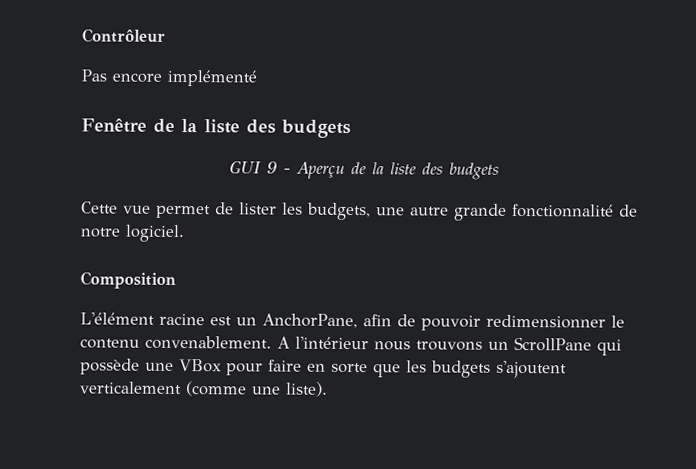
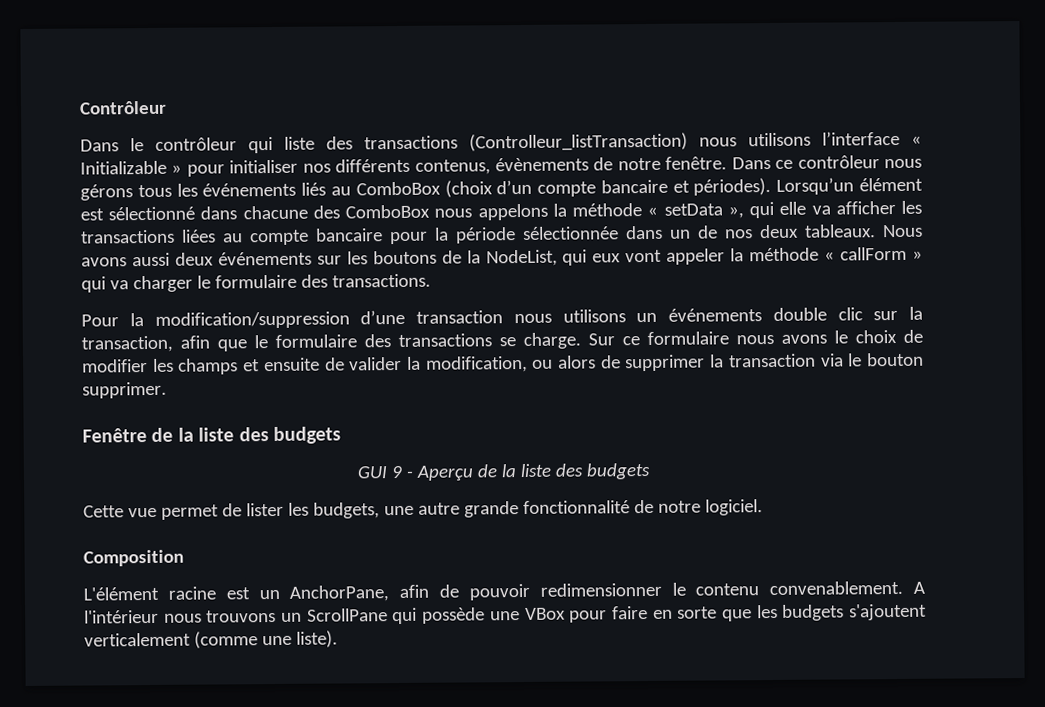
[81,69,257,87] Pas encore implémenté -> [80,130,922,154] [80,155,923,177] [80,177,924,201] [80,200,923,221] [80,224,923,246] [81,246,924,267] [81,273,431,293] [81,306,923,329] [81,329,923,353] [82,352,925,375] [82,381,167,399] Dans le contrôleur qui liste des transactions (Controlleur_listTransaction) nous utilisons l’interface « Initializable » pour initialiser nos différents contenus, évènements de notre fenêtre. Dans ce contrôleur nous gérons tous les événements liés au ComboBox (choix d’un compte bancaire et périodes). Lorsqu’un élément est sélectionné dans chacune des ComboBox nous appelons la méthode « setData », qui elle va afficher les transactions liées au compte bancaire pour la période sélectionnée dans un de nos deux tableaux. Nous avons aussi deux événements sur les boutons de la NodeList, qui eux vont appeler la méthode « callForm » qui va charger le formulaire des transactions. // Pour la modification/suppression d’une transaction nous utilisons un événements double clic sur la transaction, afin que le formulaire des transactions se charge. Sur ce formulaire nous avons le choix de modifier les champs et ensuite de valider la modification, ou alors de supprimer la transaction via le bouton supprimer.

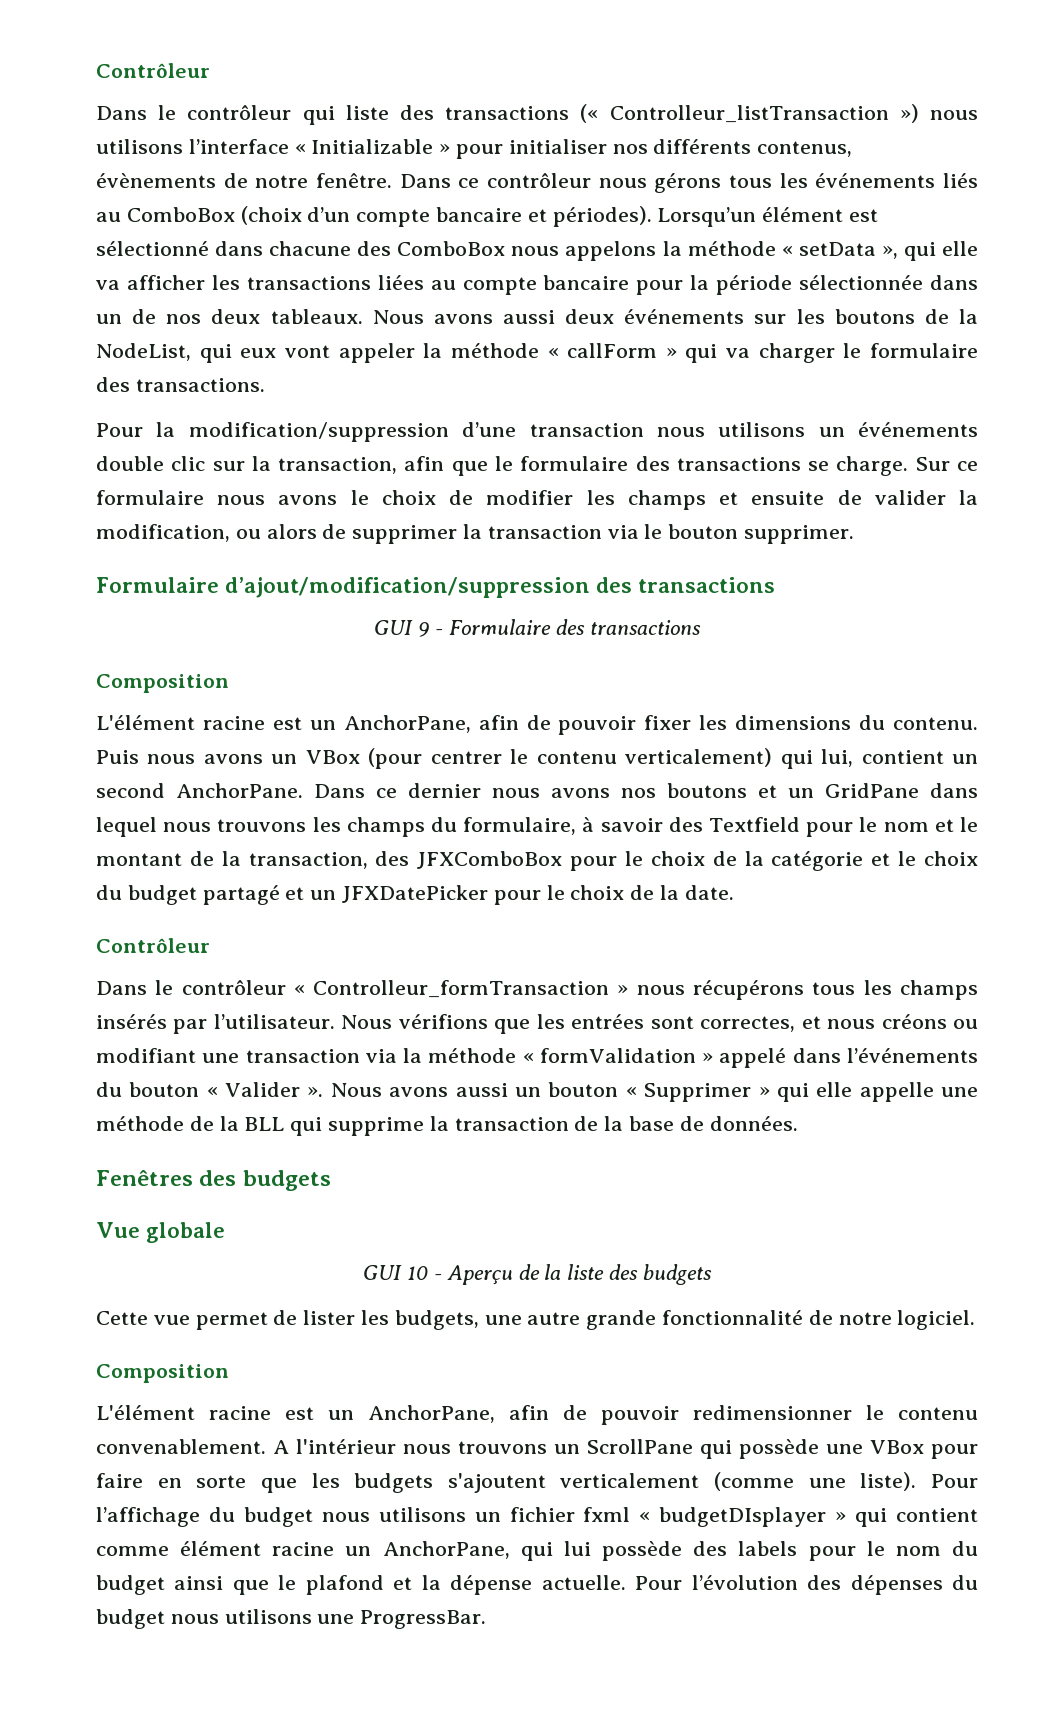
[469,132,688,152] (Controlleur_listTransaction) -> [580,104,919,123] (« Controlleur_listTransaction »)
[82,426,341,445] [357,465,403,479] Fenêtre de la liste des budgets // GUI 9 -> [96,577,776,598] [374,619,701,637] [96,674,229,693] [96,715,978,735] [96,748,978,769] [96,783,978,798] [96,817,979,837] [96,851,979,871] [96,885,734,905] [96,938,210,953] [96,980,979,1000] [96,1014,978,1034] [96,1048,979,1068] [96,1082,978,1102] [96,1116,798,1136] [96,1170,331,1191] [96,1222,226,1243] [363,1265,429,1280] Formulaire d’ajout/modification/suppression des transactions // GUI 9 - Formulaire des transactions // Composition // L'élément racine est un AnchorPane, afin de pouvoir fixer les dimensions du contenu. Puis nous avons un VBox (pour centrer le contenu verticalement) qui lui, contient un second AnchorPane. Dans ce dernier nous avons nos boutons et un GridPane dans lequel nous trouvons les champs du formulaire, à savoir des Textfield pour le nom et le montant de la transaction, des JFXComboBox pour le choix de la catégorie et le choix du budget partagé et un JFXDatePicker pour le choix de la date. // Contrôleur // Dans le contrôleur « Controlleur_formTransaction » nous récupérons tous les champs insérés par l’utilisateur. Nous vérifions que les entrées sont correctes, et nous créons ou modifiant une transaction via la méthode « formValidation » appelé dans l’événements du bouton « Valider ». Nous avons aussi un bouton « Supprimer » qui elle appelle une méthode de la BLL qui supprime la transaction de la base de données. // Fenêtres des budgets // Vue globale // GUI 10
(338, 639) none -> [931,1474,978,1488] [96,1507,978,1527] [96,1541,979,1561] [96,1575,978,1595] [96,1609,487,1629] Pour l’affichage du budget nous utilisons un fichier fxml « budgetDIsplayer » qui contient comme élément racine un AnchorPane, qui lui possède des labels pour le nom du budget ainsi que le plafond et la dépense actuelle. Pour l’évolution des dépenses du budget nous utilisons une ProgressBar.

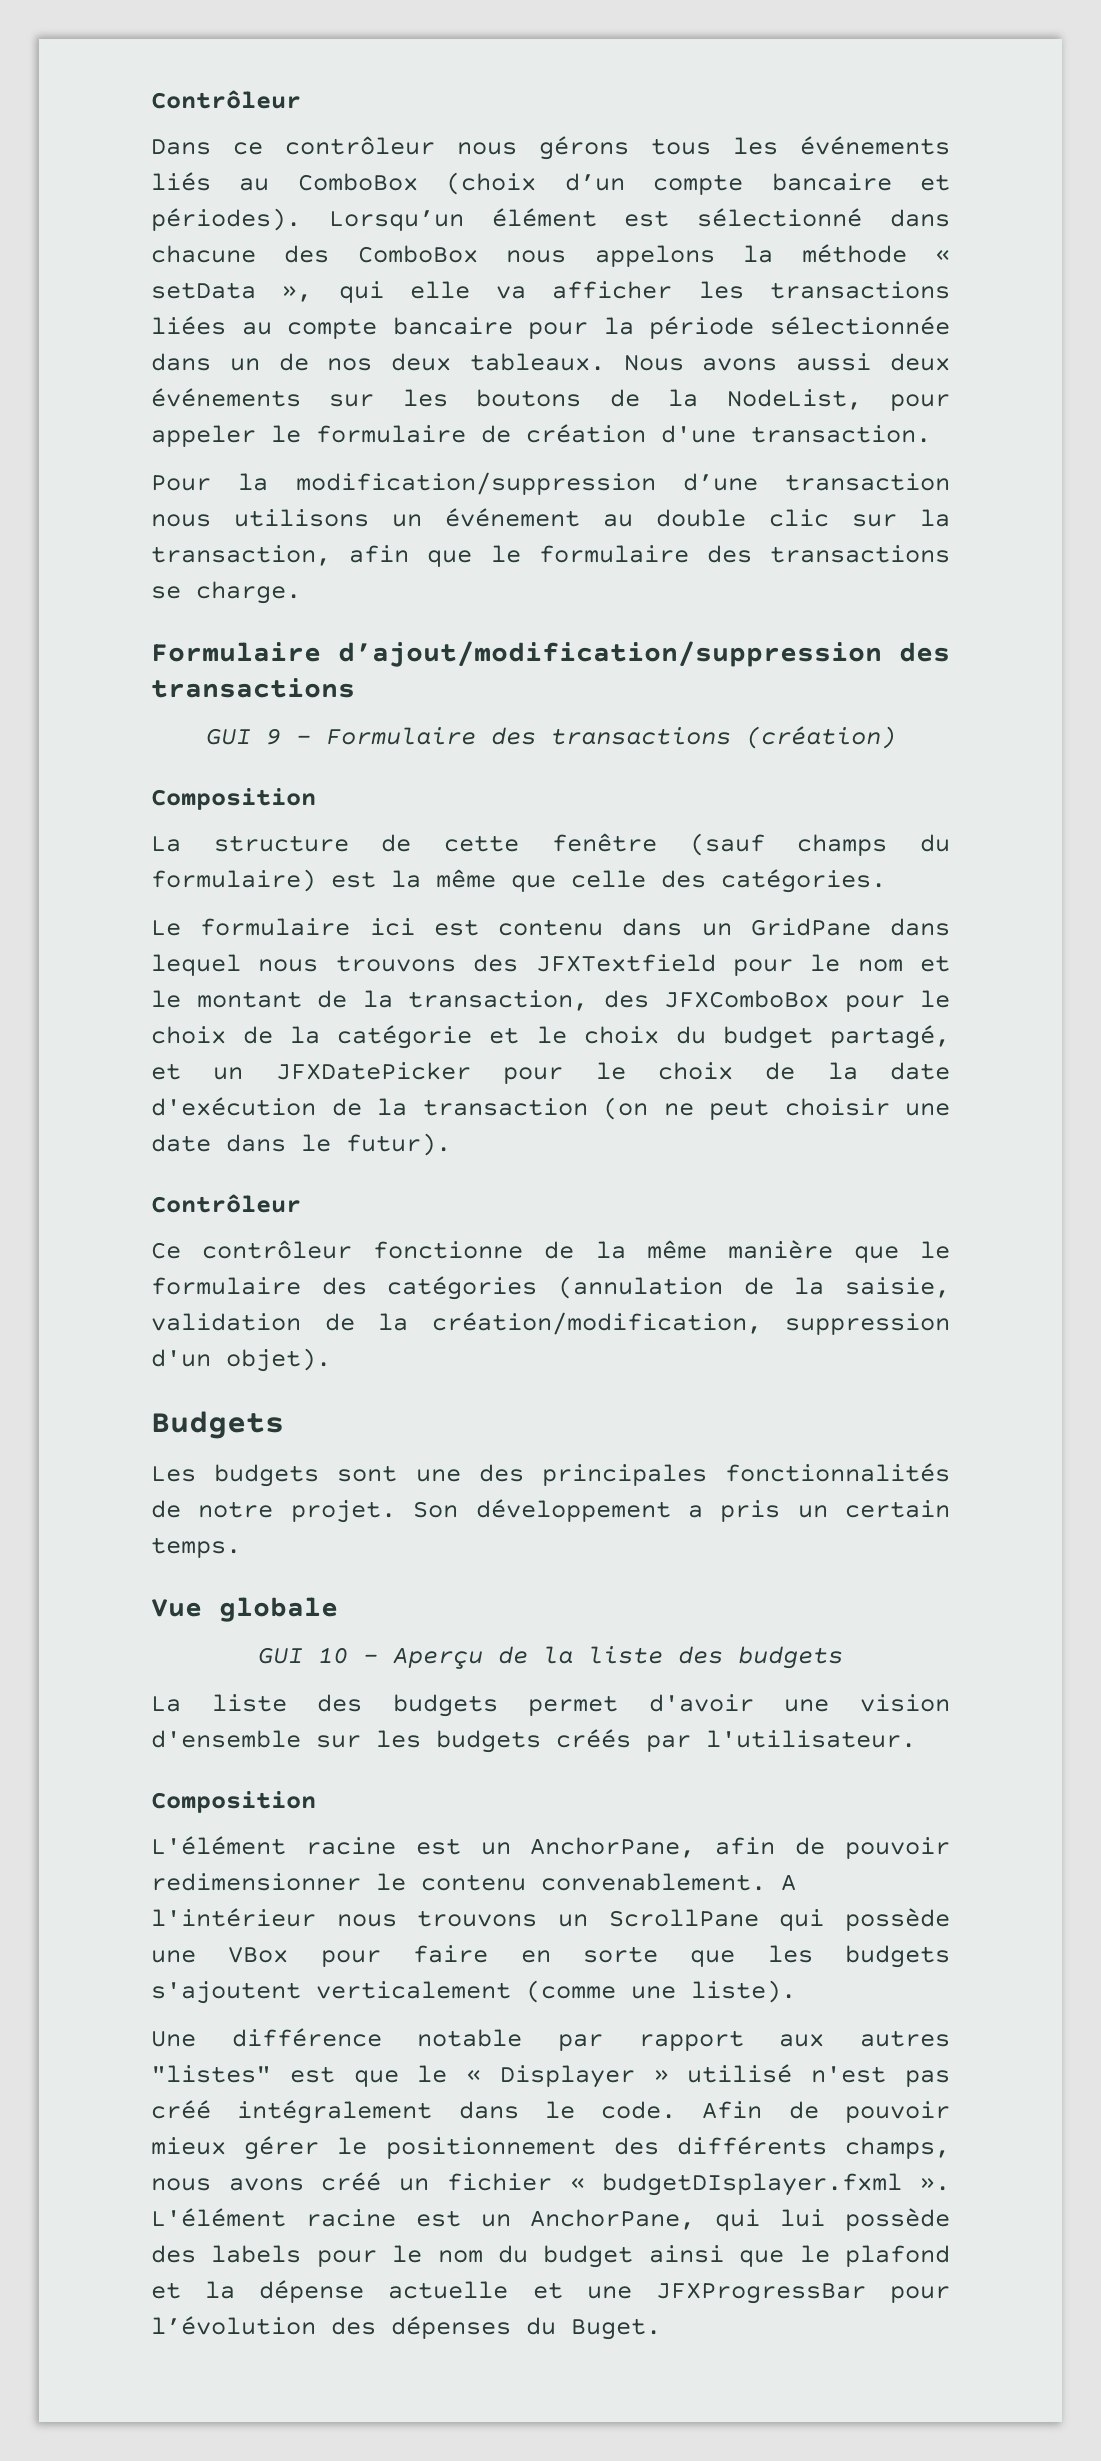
[96,63,210,78] [96,104,979,125] [96,139,853,159] [96,173,451,188] Contrôleur // Dans le contrôleur qui liste des transactions (« Controlleur_listTransaction ») nous utilisons l’interface « Initializable » pour initialiser nos différents contenus, évènements de notre fenêtre. Dans -> [151,90,301,109] [151,139,211,155] Contrôleur // Dans
[199,343,978,363] [96,377,265,392] qui eux vont appeler la méthode « callForm » qui va charger le formulaire des transactions. -> [890,394,951,411] [151,424,931,447] pour appeler le formulaire de création d'une transaction.
[858,422,978,437] événements -> [445,508,633,527] événement au
[915,457,979,471] [96,490,979,510] [96,524,855,544] Sur ce formulaire nous avons le choix de modifier les champs et ensuite de valider la modification, ou alors de supprimer la transaction via le bouton supprimer. -> (301, 592) none
[96,674,229,693] [96,715,978,735] [96,748,978,769] [96,783,777,798] // Composition // L'élément racine est un AnchorPane, afin de pouvoir fixer les dimensions du contenu. Puis nous avons un VBox (pour centrer le contenu verticalement) qui lui, contient un second AnchorPane. Dans ce dernier nous avons nos boutons et -> [745,726,896,749] [151,788,316,810] [151,833,950,856] [151,869,886,893] [151,918,683,936] (création) // Composition // La structure de cette fenêtre (sauf champs du formulaire) est la même que celle des catégories. // Le formulaire ici est contenu dans
[312,817,801,837] les champs du formulaire, à savoir des Textfield -> [473,954,716,972] des JFXTextfield
[202,885,280,905] partagé -> [829,1025,950,1049] partagé,
[684,885,734,900] [96,938,210,953] [96,980,979,1000] [96,1014,978,1034] [96,1048,979,1068] [96,1082,978,1102] [96,1116,798,1136] [96,1170,331,1191] date. // Contrôleur // Dans le contrôleur « Controlleur_formTransaction » nous récupérons tous les champs insérés par l’utilisateur. Nous vérifions que les entrées sont correctes, et nous créons ou modifiant une transaction via la méthode « formValidation » appelé dans l’événements du bouton « Valider ». Nous avons aussi un bouton « Supprimer » qui elle appelle une méthode de la BLL qui supprime la transaction de la base de données. // Fenêtres des budgets -> [890,1062,950,1080] [151,1097,950,1120] [151,1133,451,1156] [151,1194,301,1213] [151,1240,950,1263] [151,1276,950,1300] [151,1312,950,1335] [151,1348,331,1372] [151,1411,284,1439] [151,1463,950,1487] [151,1499,950,1523] [151,1537,241,1558] date d'exécution de la transaction (on ne peut choisir une date dans le futur). // Contrôleur // Ce contrôleur fonctionne de la même manière que le formulaire des catégories (annulation de la saisie, validation de la création/modification, suppression d'un objet). // Budgets // Les budgets sont une des principales fonctionnalités de notre projet. Son développement a pris un certain temps.
[96,1310,976,1330] Cette vue permet de lister les budgets, une autre grande fonctionnalité de notre logiciel. -> [151,1694,950,1717] [151,1729,916,1753] La liste des budgets permet d'avoir une vision d'ensemble sur les budgets créés par l'utilisateur.
[931,1474,978,1488] [96,1507,978,1527] [96,1541,335,1556] Pour l’affichage du budget nous utilisons un fichier fxml « budgetDIsplayer » qui contient comme élément racine -> [151,2028,950,2051] [151,2064,951,2088] [151,2100,951,2124] [151,2136,950,2160] [151,2172,950,2196] [151,2208,461,2227] // Une différence notable par rapport aux autres "listes" est que le « Displayer » utilisé n'est pas créé intégralement dans le code. Afin de pouvoir mieux gérer le positionnement des différents champs, nous avons créé un fichier « budgetDIsplayer.fxml ». L'élément racine est
[541,1575,978,1595] [96,1609,487,1629] actuelle. Pour l’évolution des dépenses du budget nous utilisons une ProgressBar. -> [388,2281,950,2304] [151,2316,661,2340] actuelle et une JFXProgressBar pour l’évolution des dépenses du Buget.

